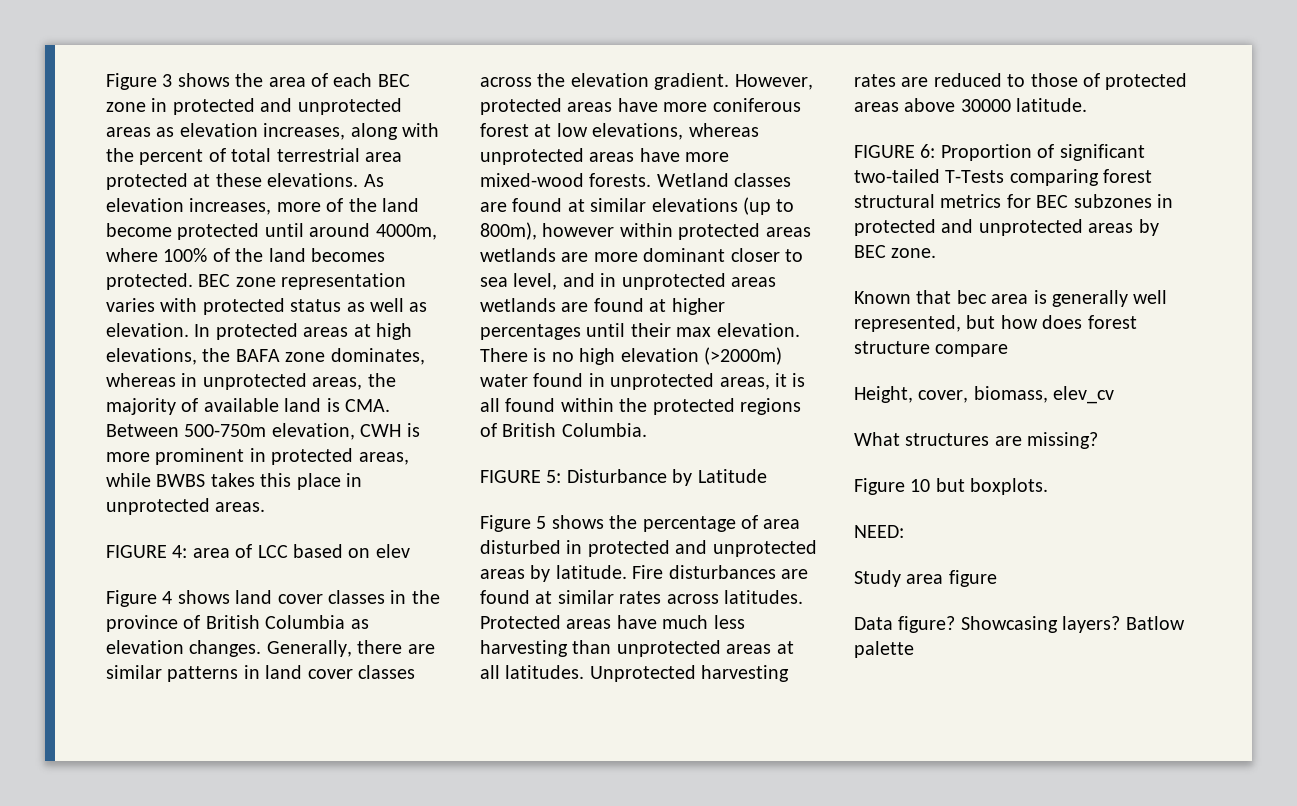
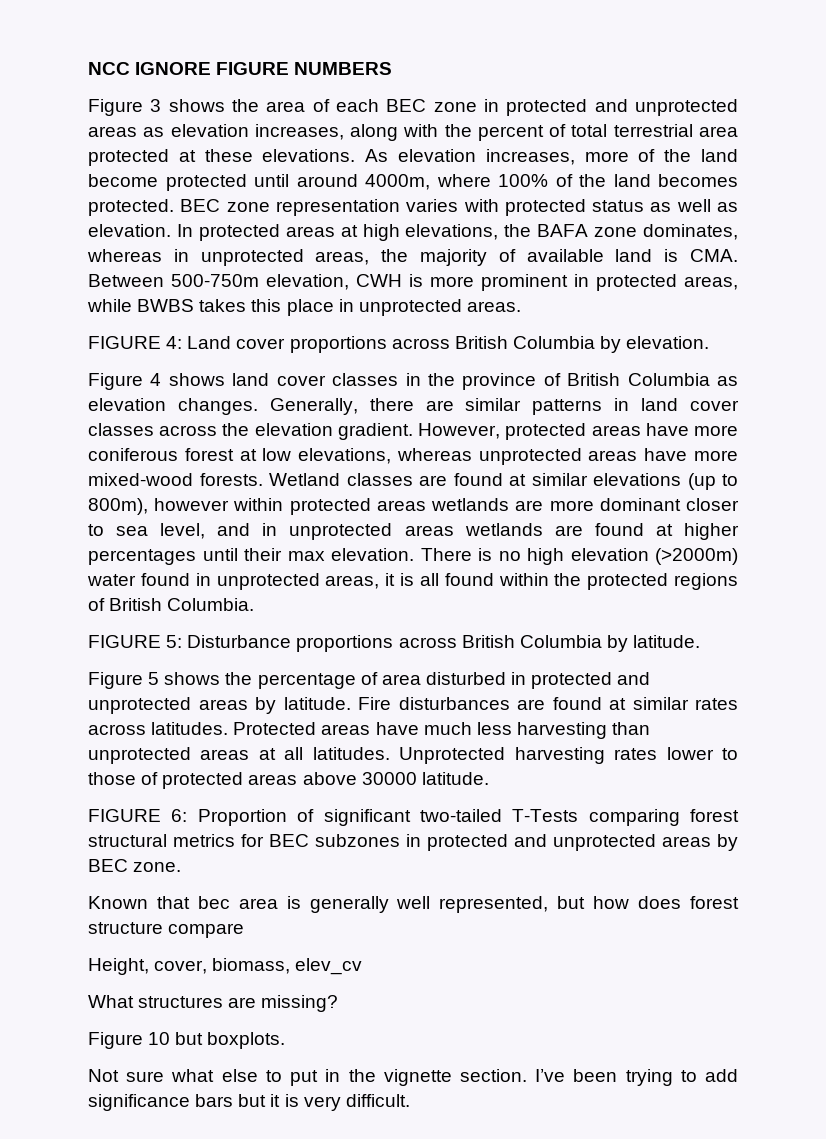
(106, 81) none -> [88,62,393,75] NCC IGNORE FIGURE NUMBERS //
[192,544,410,558] area of LCC based on elev -> [187,336,710,353] Land cover proportions across British Columbia by elevation.
[672,469,767,486] by Latitude -> [296,635,701,652] proportions across British Columbia by latitude.
[901,73,1002,87] are reduced -> [666,747,714,760] lower
[854,525,904,538] [854,570,997,587] [854,616,1185,633] [854,641,914,658] NEED: // Study area figure // Data figure? Showcasing layers? Batlow palette -> [88,1069,738,1086] [88,1094,410,1111] Not sure what else to put in the vignette section. I’ve been trying to add significance bars but it is very difficult.

